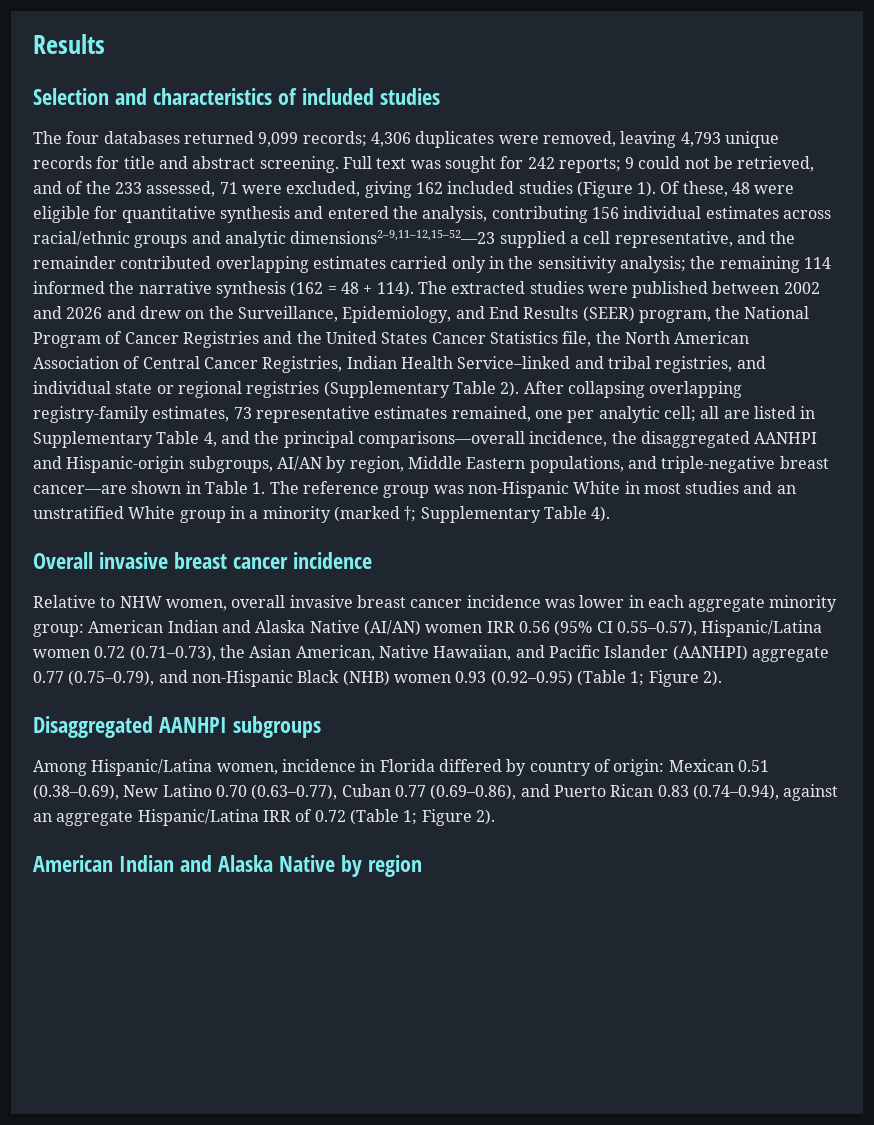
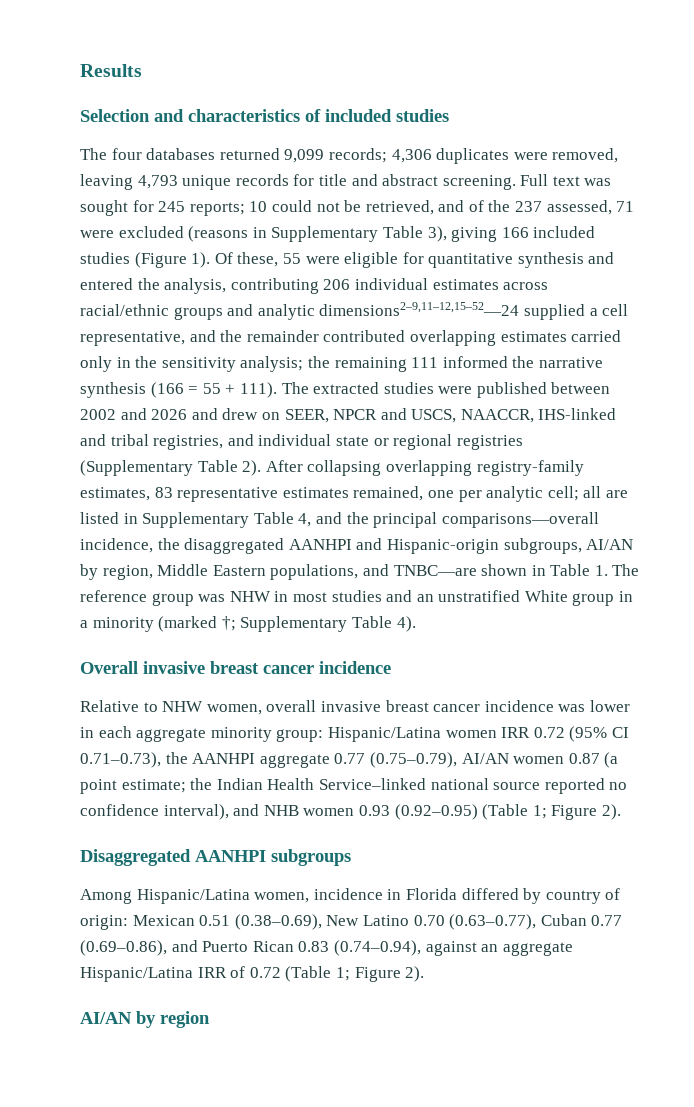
[527,157,635,173] 242 reports; 9 -> [158,201,268,216] 245 reports; 10
[114,182,142,194] 233 -> [515,201,543,212] 237
[286,181,443,198] excluded, giving 162 -> [118,226,529,242] excluded (reasons in Supplementary Table 3), giving 166
[732,182,751,194] 48 -> [282,253,301,264] 55
[591,207,619,219] 156 -> [323,279,351,290] 206
[290,230,496,244] dimensions2–9,11–12,15–52—23 -> [319,302,520,316] dimensions2–9,11–12,15–52—24
[803,257,831,269] 114 -> [411,357,439,368] 111
[290,281,414,297] (162 = 48 + 114). -> [150,382,277,398] (166 = 55 + 111).
[208,306,810,323] [33,331,750,348] [33,356,571,373] the Surveillance, Epidemiology, and End Results (SEER) program, the National Program of Cancer Registries and the United States Cancer Statistics file, the North American Association of Central Cancer Registries, Indian Health Service–linked -> [284,408,617,423] SEER, NPCR and USCS, NAACCR, IHS-linked
[233,407,252,419] 73 -> [154,487,173,498] 83
[661,456,829,473] [33,485,127,494] triple-negative breast cancer—are -> [393,565,477,576] TNBC—are
[467,481,621,498] non-Hispanic White -> [229,591,271,602] NHW
[88,620,421,636] American Indian and Alaska Native (AI/AN) -> [327,727,441,742] Hispanic/Latina
[518,621,550,633] 0.56 -> [533,727,565,738] 0.72
[616,620,823,637] [33,645,829,662] [33,670,390,687] 0.55–0.57), Hispanic/Latina women 0.72 (0.71–0.73), the Asian American, Native Hawaiian, and Pacific Islander (AANHPI) aggregate 0.77 (0.75–0.79), and non-Hispanic Black (NHB) -> [80,752,619,768] [80,778,628,794] [80,804,299,820] 0.71–0.73), the AANHPI aggregate 0.77 (0.75–0.79), AI/AN women 0.87 (a point estimate; the Indian Health Service–linked national source reported no confidence interval), and NHB
[33,855,335,872] American Indian and Alaska Native -> [80,1012,132,1024] AI/AN

